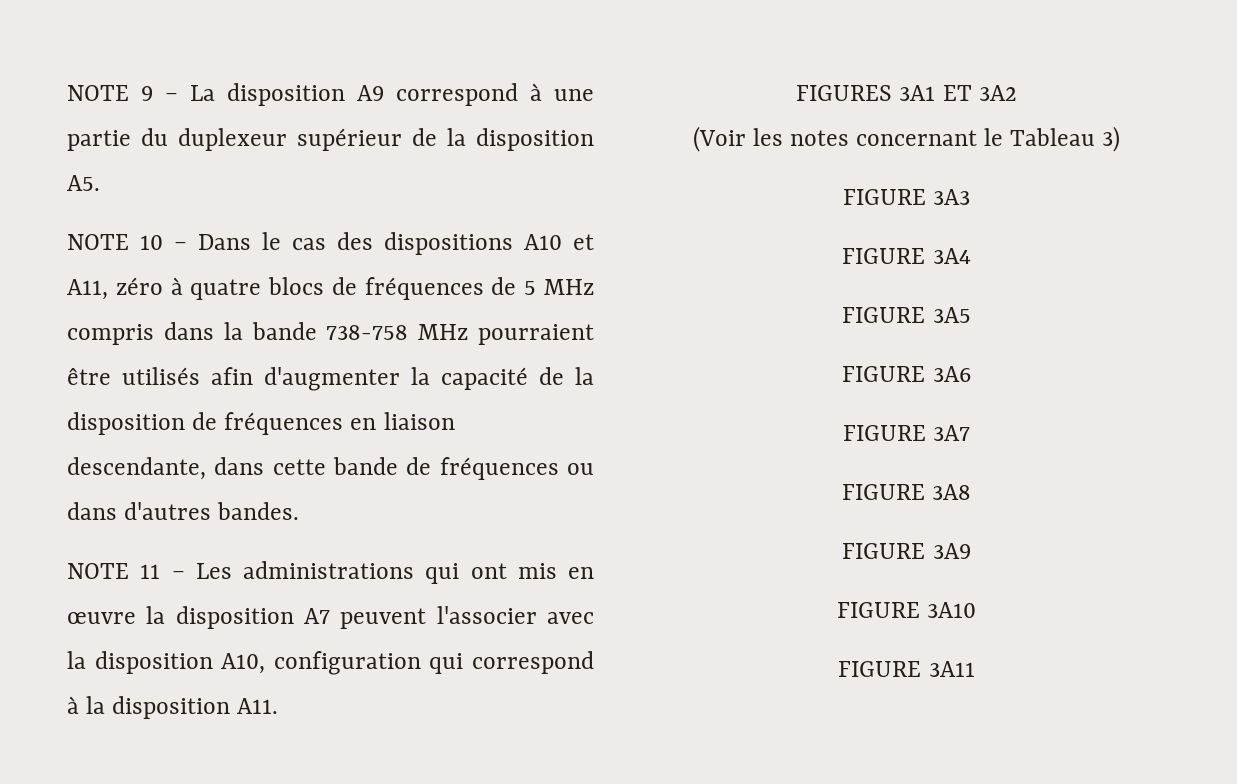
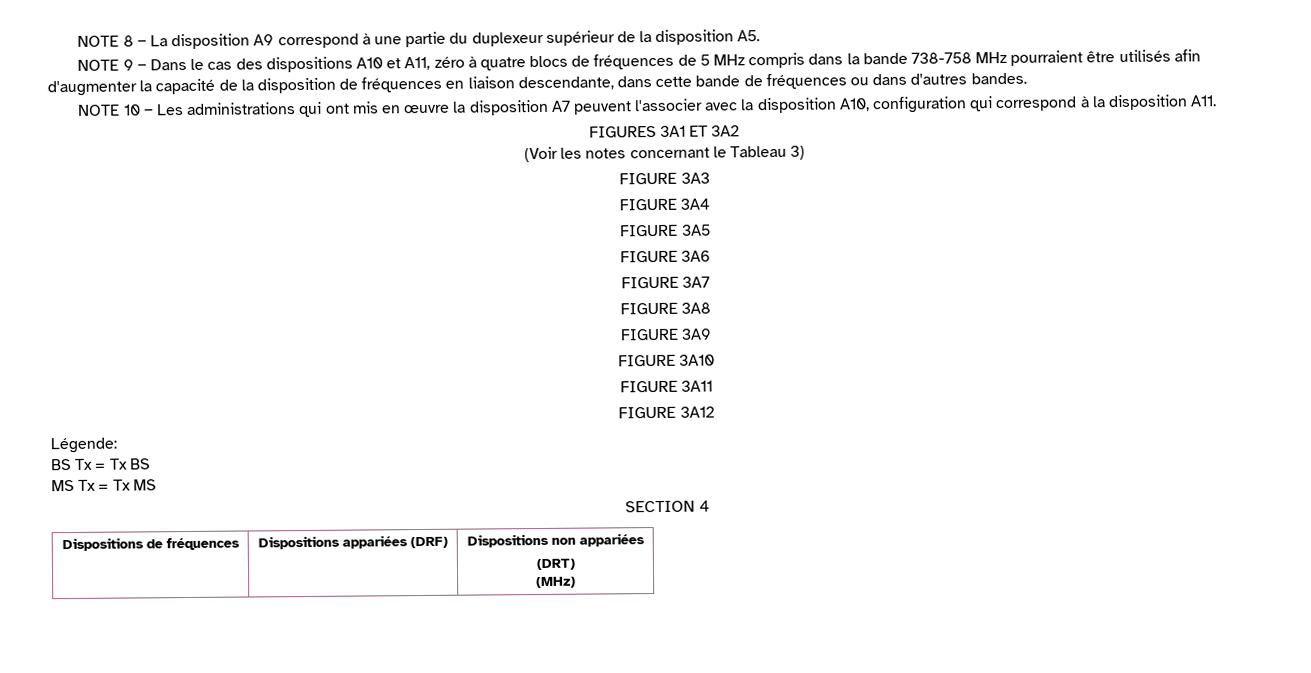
[67,85,153,101] NOTE 9 -> [77,35,134,47] NOTE 8
[140,235,163,250] 10 -> [122,59,134,71] 9
[140,564,161,579] 11 -> [122,104,141,116] 10
(975, 669) none -> [618,406,715,419] [50,437,117,454] [51,458,151,471] [51,479,157,492] [625,500,710,513] [61,537,240,552] [257,535,448,550] [466,533,645,548] [535,558,575,571] [536,576,576,589] // FIGURE 3A12 // Légende: // BS Tx = Tx BS // MS Tx = Tx MS // SECTION 4 // Dispositions de fréquences | Dispositions appariées (DRF) | Dispositions non appariées // (DRT) // (MHz)

